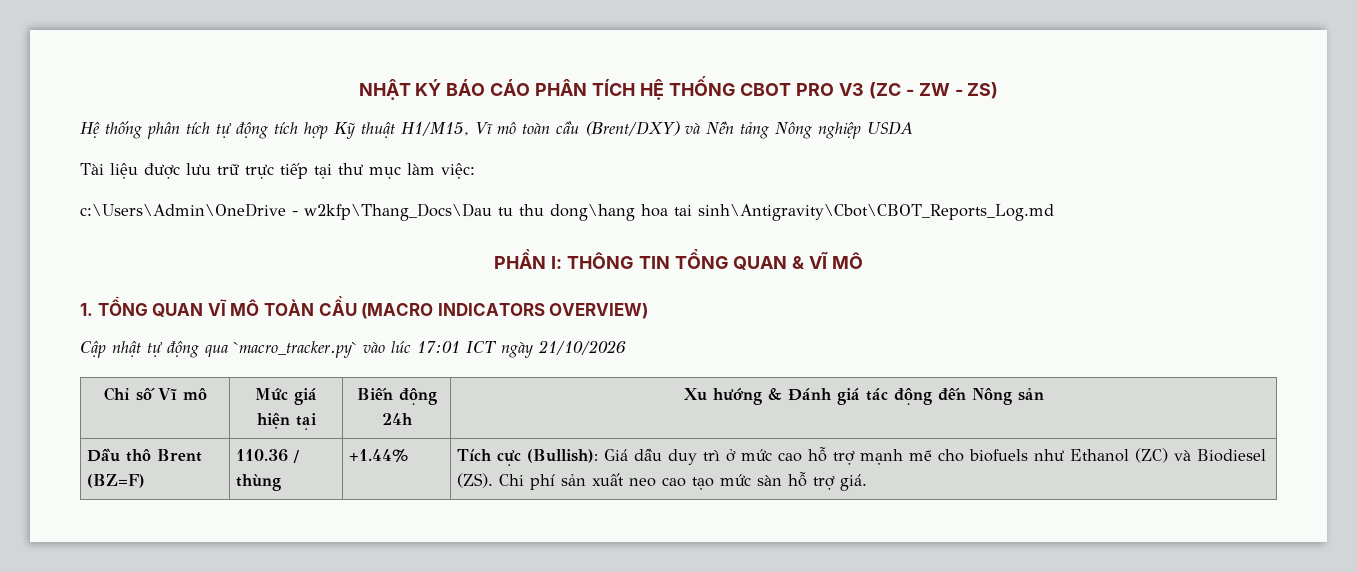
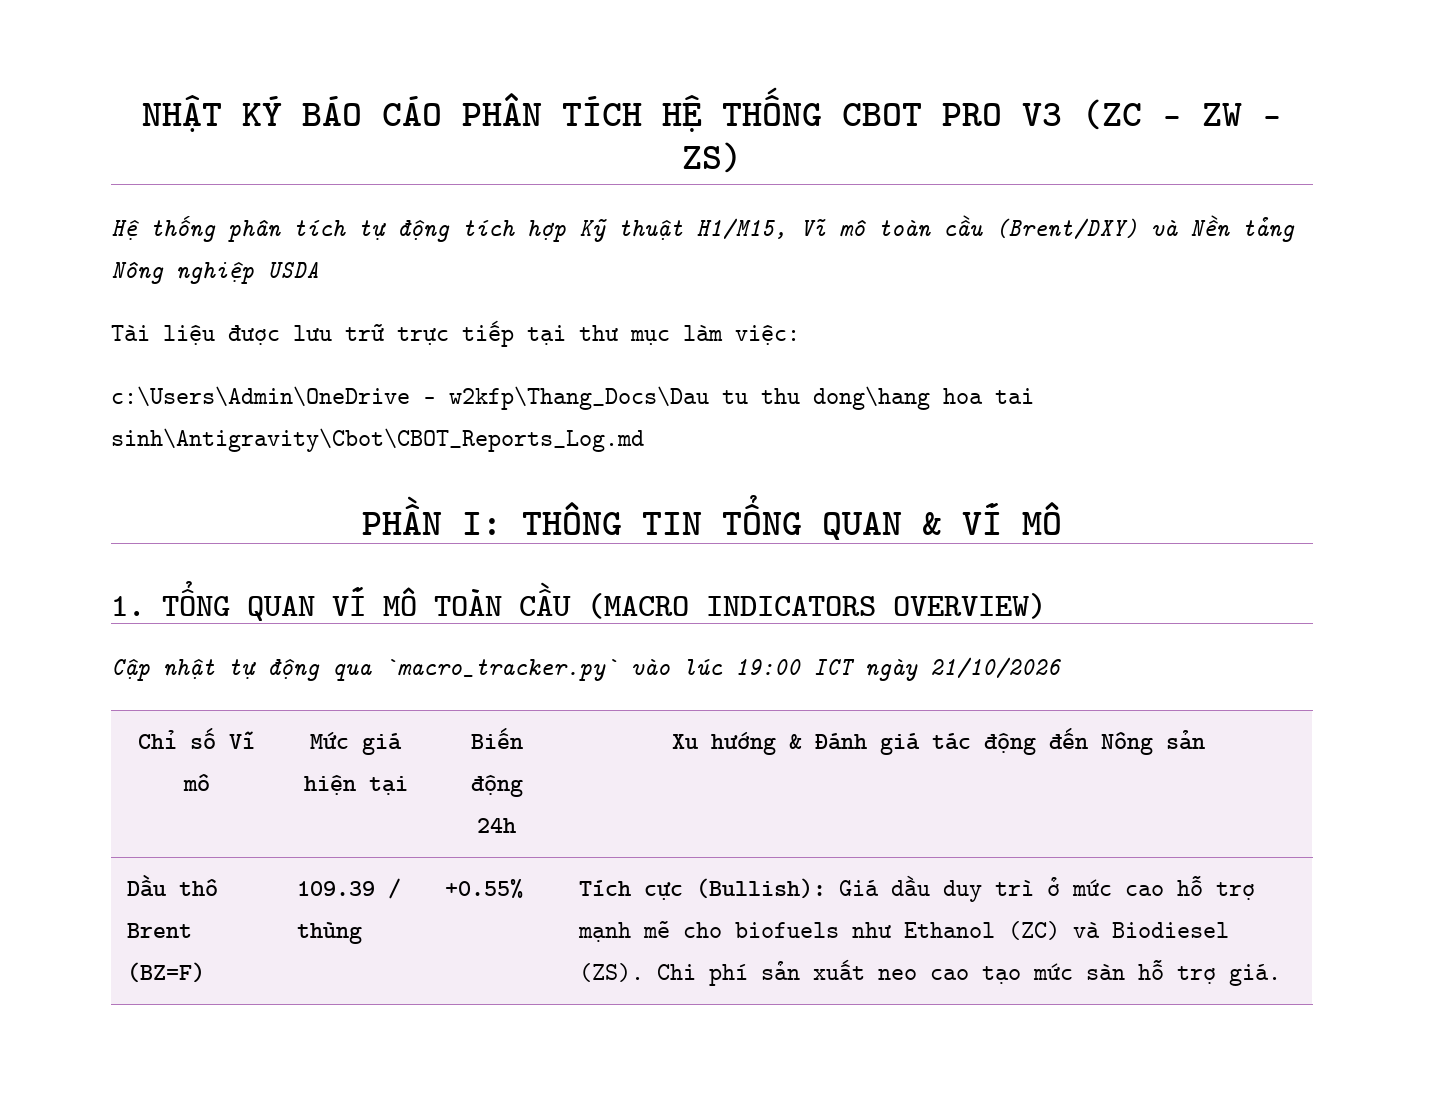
[416,341,460,353] 17:01 -> [735,659,801,675] 19:00
[235,449,288,462] 110.36 -> [297,881,376,896] 109.39
[348,449,408,462] +1.44% -> [445,879,524,898] +0.55%

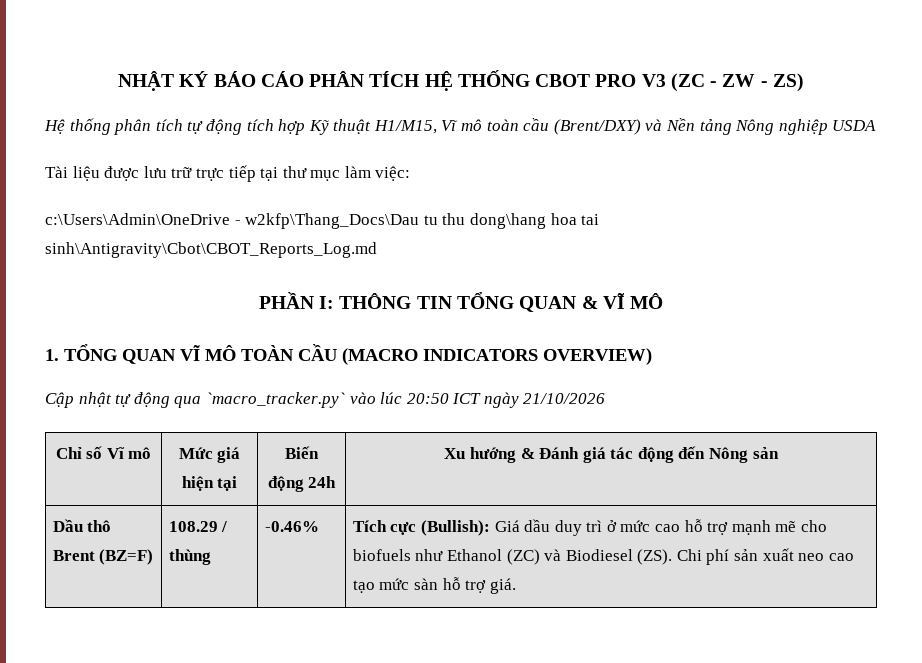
[735,659,801,675] 19:00 -> [406,393,449,404] 20:50
[297,881,376,896] 109.39 -> [168,521,218,532] 108.29
[445,879,524,898] +0.55% -> [264,521,319,532] -0.46%

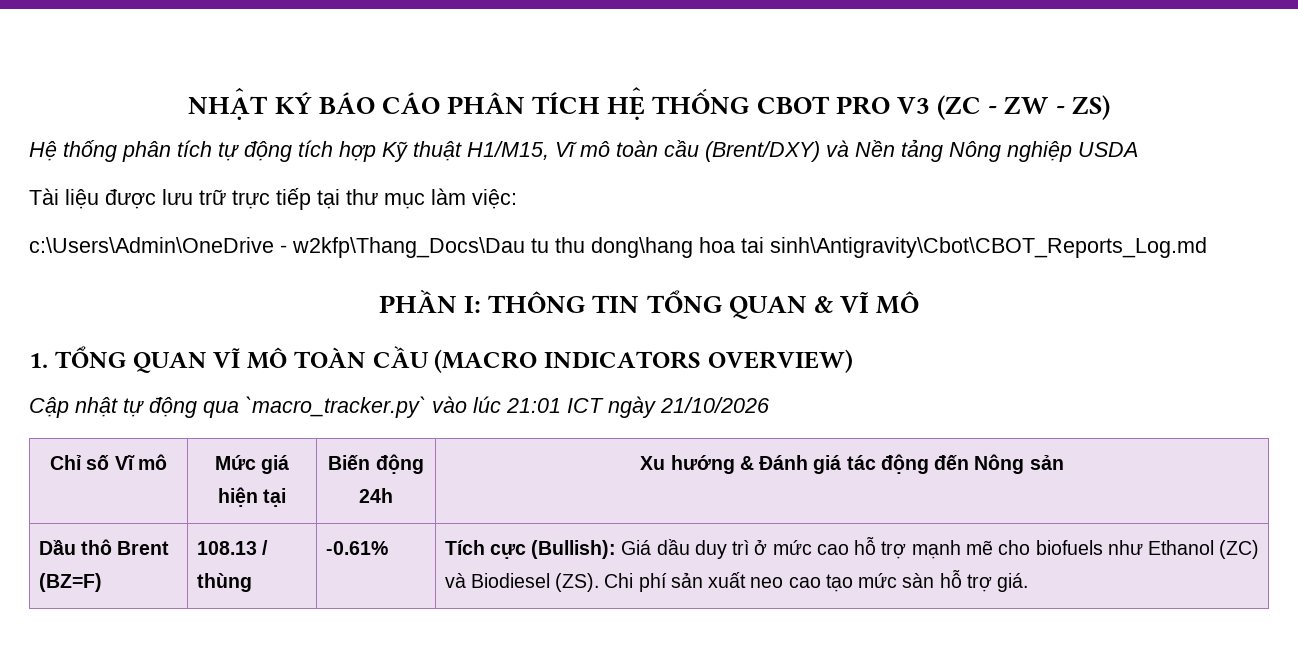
[406,393,449,404] 20:50 -> [506,398,561,413] 21:01
[168,521,218,532] 108.29 -> [196,541,257,555] 108.13
[264,521,319,532] -0.46% -> [325,541,388,555] -0.61%

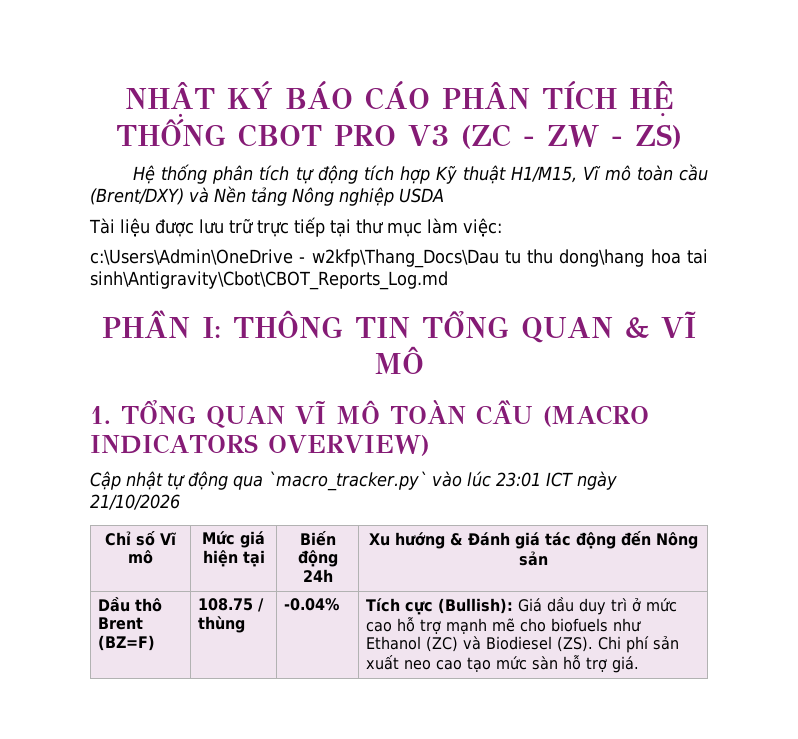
[506,398,561,413] 21:01 -> [495,472,541,487] 23:01
[196,541,257,555] 108.13 -> [198,598,254,611] 108.75
[325,541,388,555] -0.61% -> [284,598,340,611] -0.04%

